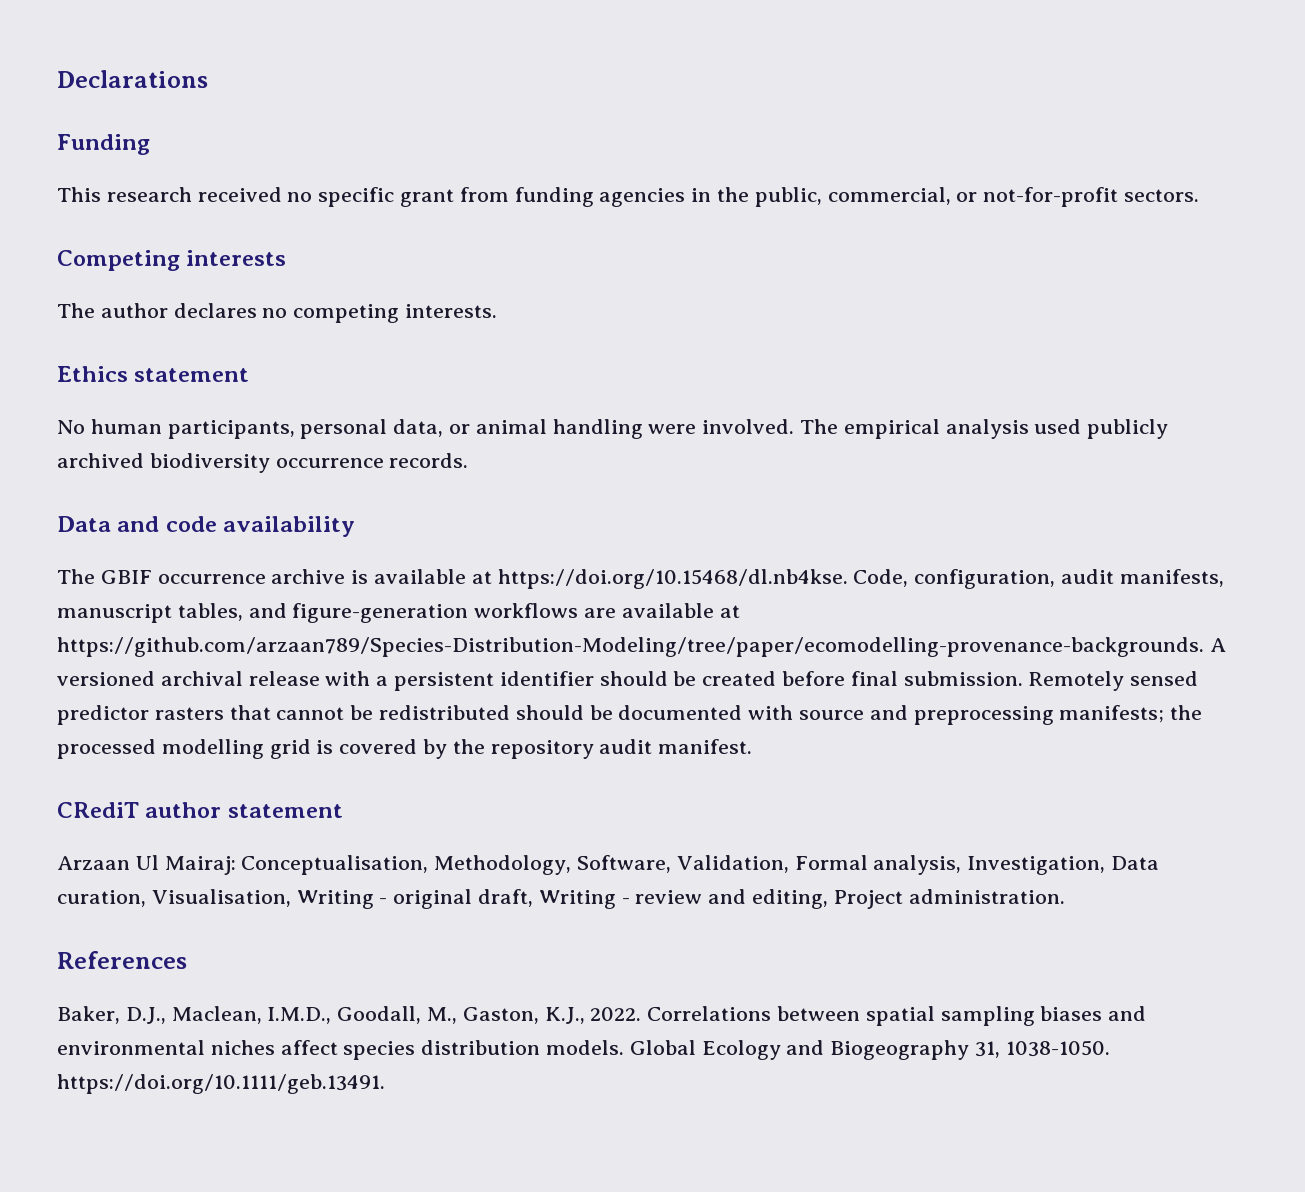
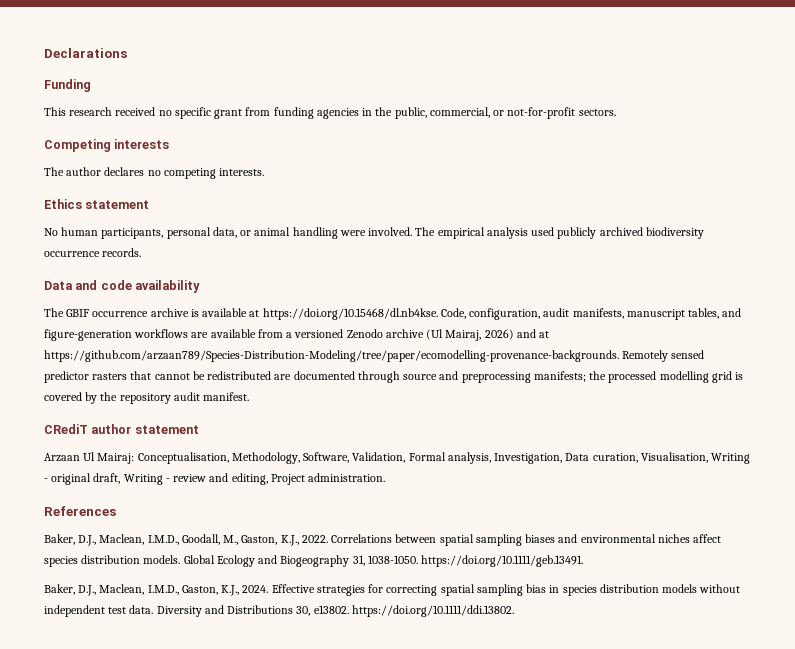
[719,605,740,618] [57,637,1226,657] [57,671,1023,691] at https://github.com/arzaan789/Species-Distribution-Modeling/tree/paper/ecomodelling-provenance-backgrounds. A versioned archival release with a persistent identifier should be created before final submission. -> [257,329,550,341] [44,350,619,362] from a versioned Zenodo archive (Ul Mairaj, 2026) and at https://github.com/arzaan789/Species-Distribution-Modeling/tree/paper/ecomodelling-provenance-backgrounds.
[515,705,794,720] should be documented with -> [274,371,400,383] are documented through
(385, 1084) none -> [44,584,741,596] [44,605,514,617] // Baker, D.J., Maclean, I.M.D., Gaston, K.J., 2024. Effective strategies for correcting spatial sampling bias in species distribution models without independent test data. Diversity and Distributions 30, e13802. https://doi.org/10.1111/ddi.13802.

